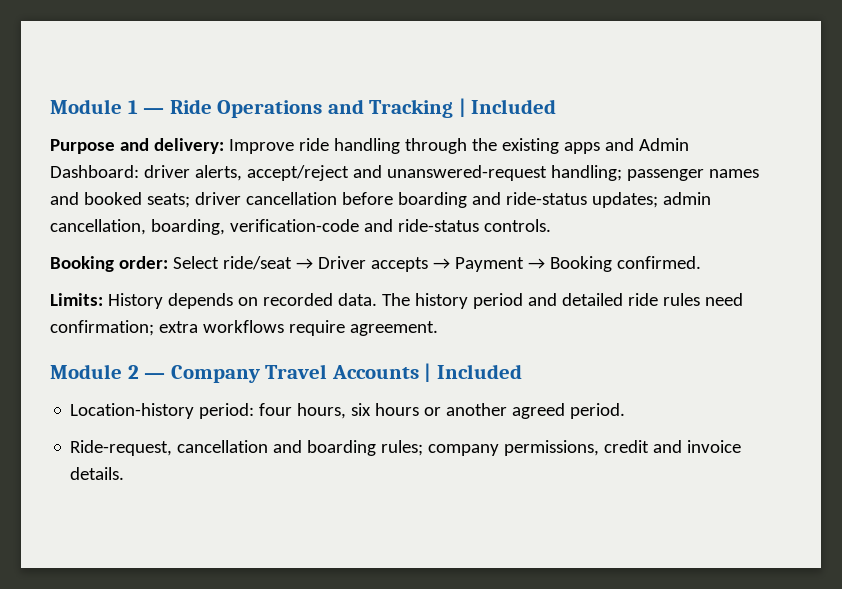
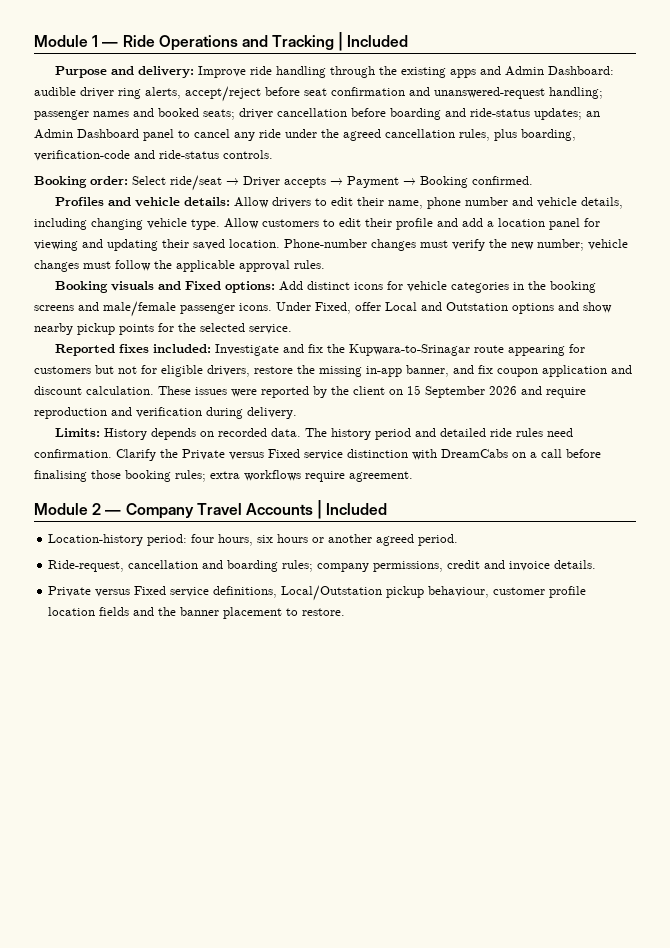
[143,165,349,181] driver alerts, accept/reject -> [34,86,405,102] audible driver ring alerts, accept/reject before seat confirmation
[662,192,711,205] [50,219,146,235] admin cancellation, -> [586,111,600,117] [34,129,517,141] an Admin Dashboard panel to cancel any ride under the agreed cancellation rules, plus
(701, 262) none -> [54,197,623,209] [34,218,600,230] [34,239,628,251] [34,260,325,272] [54,281,596,293] [34,301,612,317] [34,323,292,335] [54,344,585,356] [34,365,632,377] [34,385,586,398] [34,407,297,419] // Profiles and vehicle details: Allow drivers to edit their name, phone number and vehicle details, including changing vehicle type. Allow customers to edit their profile and add a location panel for viewing and updating their saved location. Phone-number changes must verify the new number; vehicle changes must follow the applicable approval rules. // Booking visuals and Fixed options: Add distinct icons for vehicle categories in the booking screens and male/female passenger icons. Under Fixed, offer Local and Outstation options and show nearby pickup points for the selected service. // Reported fixes included: Investigate and fix the Kupwara-to-Srinagar route appearing for customers but not for eligible drivers, restore the missing in-app banner, and fix coupon application and discount calculation. These issues were reported by the client on 15 September 2026 and require reproduction and verification during delivery.
[50,320,154,336] confirmation; -> [34,449,601,461] [34,470,206,482] confirmation. Clarify the Private versus Fixed service distinction with DreamCabs on a call before finalising those booking rules;
(125, 473) none -> [48,585,587,601] [48,607,346,619] // Private versus Fixed service definitions, Local/Outstation pickup behaviour, customer profile location fields and the banner placement to restore.

